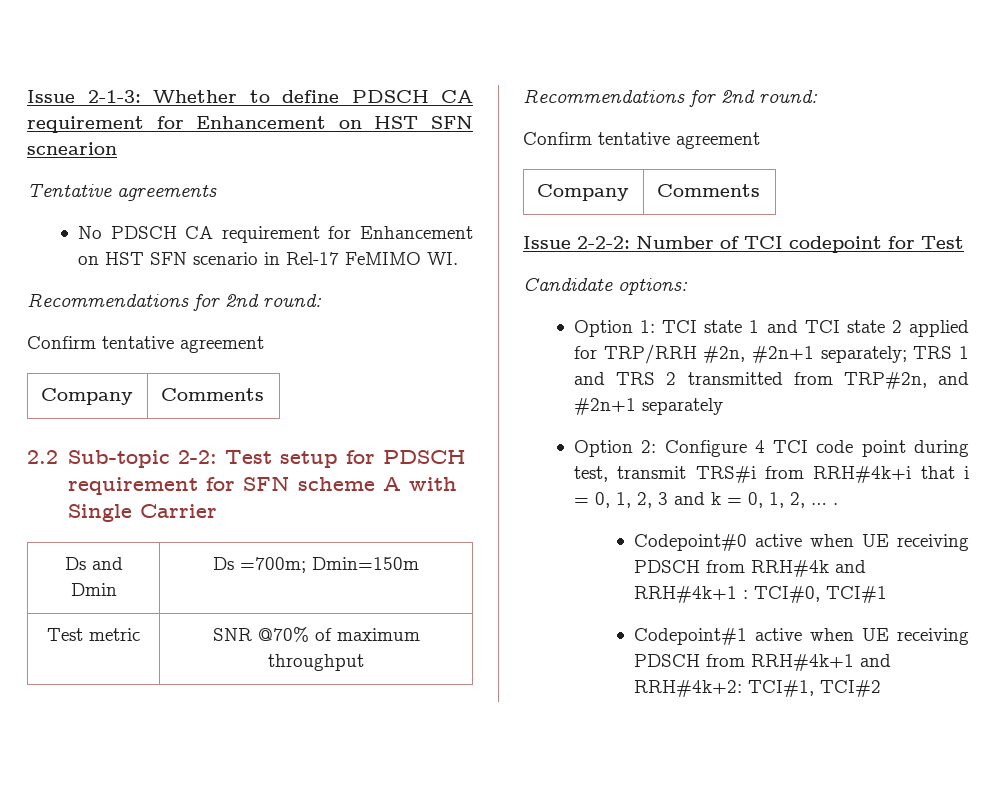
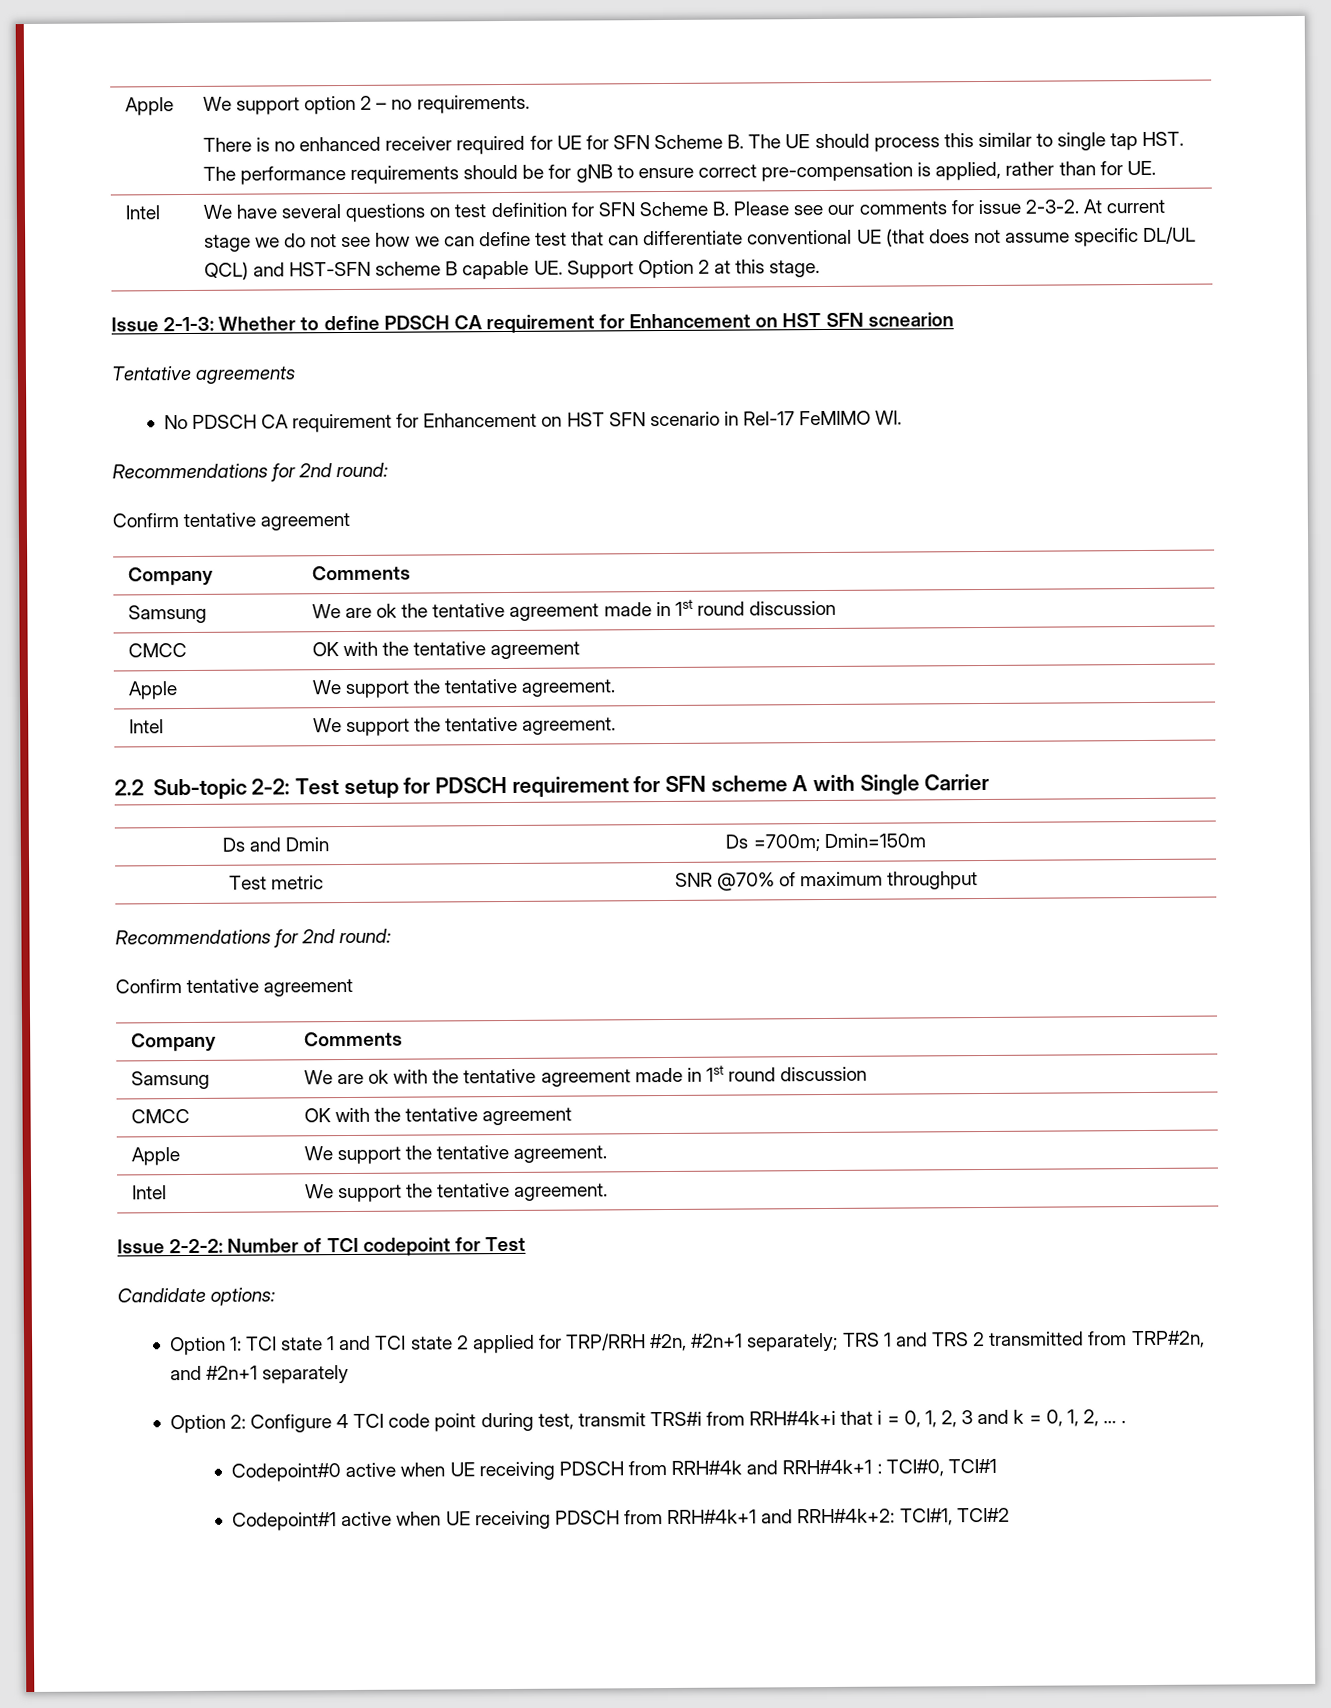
(27, 96) none -> [124,97,174,116] [202,94,530,115] [202,131,1185,155] [202,160,1156,185] [124,205,161,220] [202,199,1166,222] [203,226,1197,252] [203,259,821,280] Apple | We support option 2 – no requirements. // There is no enhanced receiver required for UE for SFN Scheme B. The UE should process this similar to single tap HST. The performance requirements should be for gNB to ensure correct pre-compensation is applied, rather than for UE. // Intel | We have several questions on test definition for SFN Scheme B. Please see our comments for issue 2-3-2. At current stage we do not see how we can define test that can differentiate conventional UE (that does not assume specific DL/UL QCL) and HST-SFN scheme B capable UE. Support Option 2 at this stage. //
(264, 394) none -> [127,604,207,624] [311,599,837,621] [127,643,187,658] [311,641,581,660] [127,681,178,700] [311,678,617,699] [128,719,164,734] [312,716,617,737] // Samsung | We are ok the tentative agreement made in 1st round discussion // CMCC | OK with the tentative agreement // Apple | We support the tentative agreement. // Intel | We support the tentative agreement.
(760, 190) none -> [130,1070,210,1090] [303,1065,868,1087] [130,1108,190,1124] [303,1107,573,1126] [130,1147,180,1166] [303,1144,608,1165] [131,1185,167,1200] [304,1182,609,1203] // Samsung | We are ok with the tentative agreement made in 1st round discussion // CMCC | OK with the tentative agreement // Apple | We support the tentative agreement. // Intel | We support the tentative agreement.

